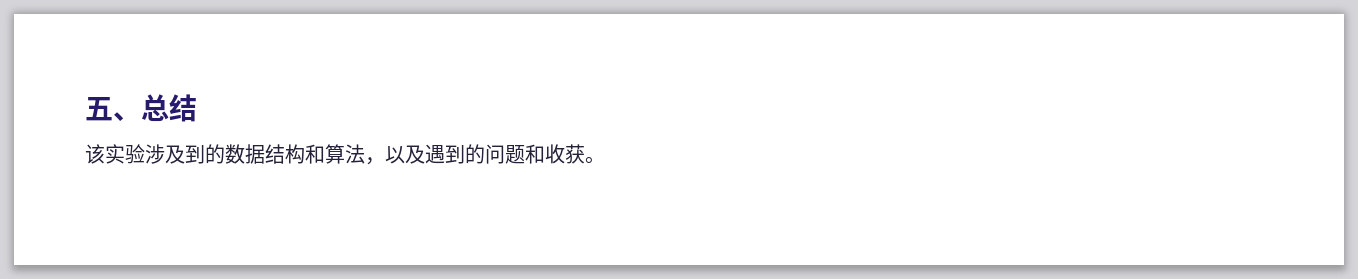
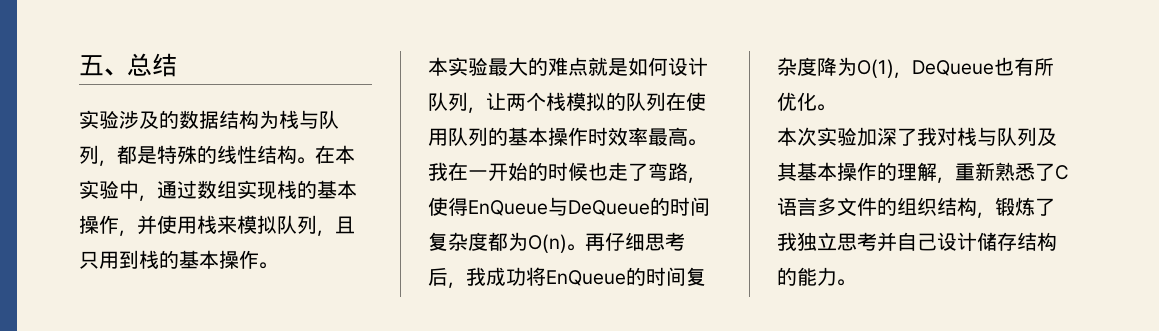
[85,144,105,164] 该 -> (177, 65) none
[185,145,205,164] 到 -> (159, 120) none
[305,144,585,165] 和算法，以及遇到的问题和收获 -> [259,110,339,129] [79,145,355,166] [79,180,357,201] [79,215,355,236] [79,250,277,269] [428,57,708,76] [428,92,706,113] [428,127,706,146] [428,162,706,183] [428,197,710,216] [428,232,685,253] [428,267,706,288] [777,57,1054,78] [777,92,835,111] [777,127,1057,147] [777,162,1069,183] [777,197,1055,218] [777,232,1057,252] [777,267,837,286] 为栈与队列，都是特殊的线性结构。在本实验中，通过数组实现栈的基本操作，并使用栈来模拟队列，且只用到栈的基本操作。 // 本实验最大的难点就是如何设计队列，让两个栈模拟的队列在使用队列的基本操作时效率最高。我在一开始的时候也走了弯路，使得EnQueue与DeQueue的时间复杂度都为O(n)。再仔细思考后，我成功将EnQueue的时间复杂度降为O(1)，DeQueue也有所优化。 // 本次实验加深了我对栈与队列及其基本操作的理解，重新熟悉了C语言多文件的组织结构，锻炼了我独立思考并自己设计储存结构的能力

